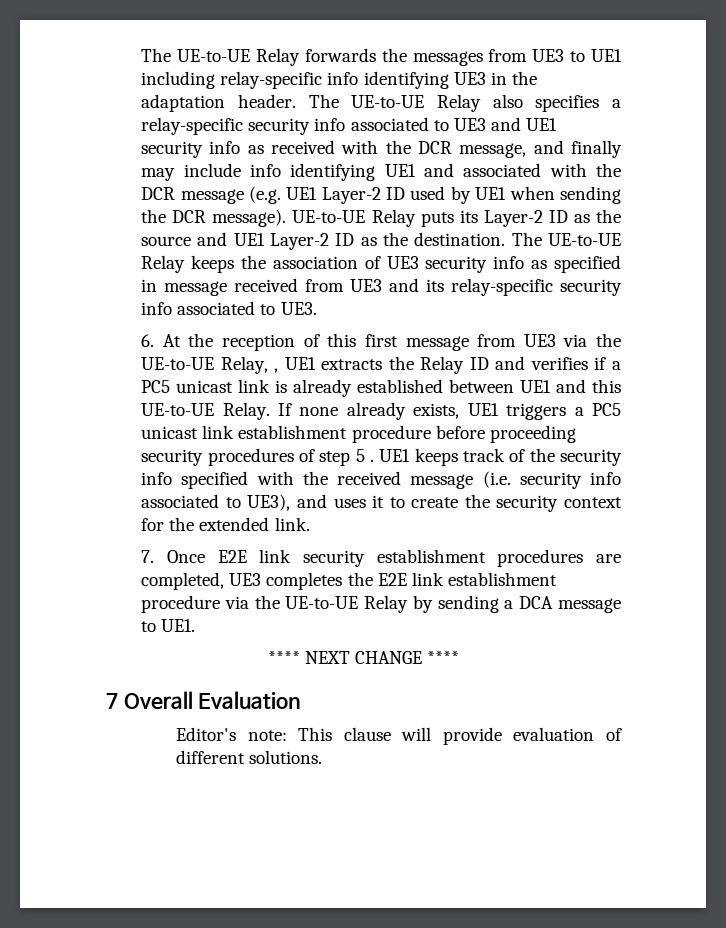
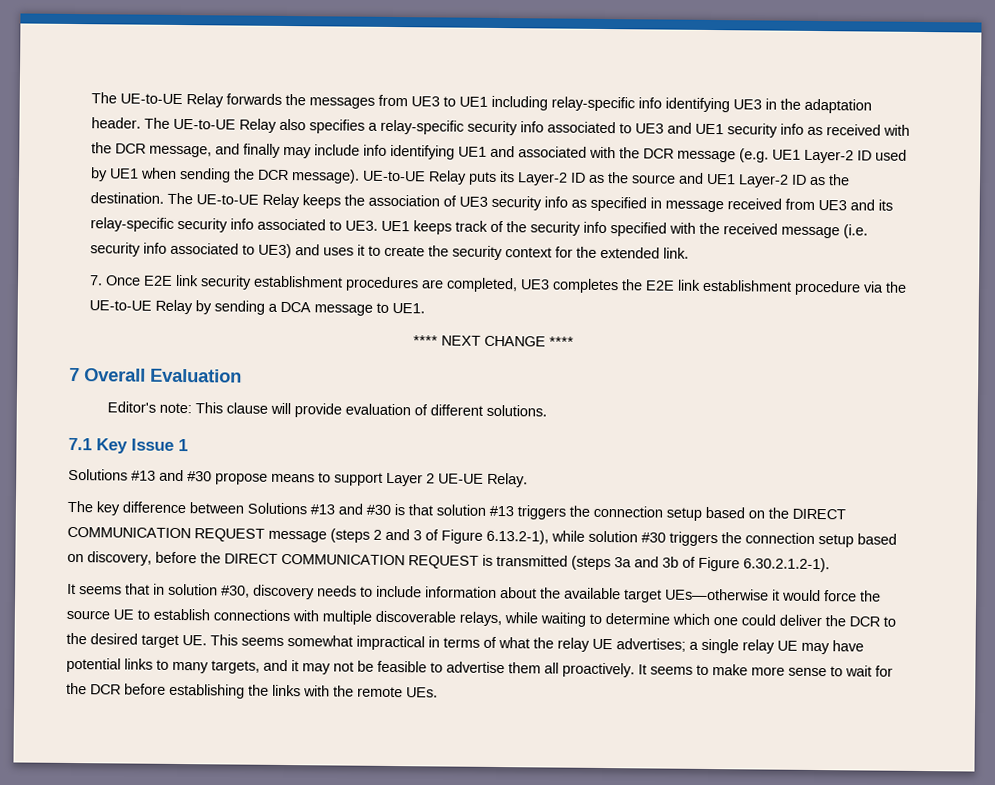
[141,333,621,351] [141,356,622,374] [141,379,621,397] [141,402,622,420] [141,425,576,443] [141,448,374,466] // 6. At the reception of this first message from UE3 via the UE-to-UE Relay, , UE1 extracts the Relay ID and verifies if a PC5 unicast link is already established between UE1 and this UE-to-UE Relay. If none already exists, UE1 triggers a PC5 unicast link establishment procedure before proceeding security procedures of step 5 . -> (378, 225) none
[247,494,291,511] UE3), -> [257,243,292,259] UE3)
(323, 757) none -> [68,437,188,454] [68,468,528,488] [67,500,846,521] [67,526,897,548] [67,551,830,573] [67,583,881,603] [66,608,896,627] [66,632,864,655] [66,657,893,678] [66,682,438,699] // 7.1 Key Issue 1 // Solutions #13 and #30 propose means to support Layer 2 UE-UE Relay. // The key difference between Solutions #13 and #30 is that solution #13 triggers the connection setup based on the DIRECT COMMUNICATION REQUEST message (steps 2 and 3 of Figure 6.13.2-1), while solution #30 triggers the connection setup based on discovery, before the DIRECT COMMUNICATION REQUEST is transmitted (steps 3a and 3b of Figure 6.30.2.1.2-1). // It seems that in solution #30, discovery needs to include information about the available target UEs—otherwise it would force the source UE to establish connections with multiple discoverable relays, while waiting to determine which one could deliver the DCR to the desired target UE. This seems somewhat impractical in terms of what the relay UE advertises; a single relay UE may have potential links to many targets, and it may not be feasible to advertise them all proactively. It seems to make more sense to wait for the DCR before establishing the links with the remote UEs.

